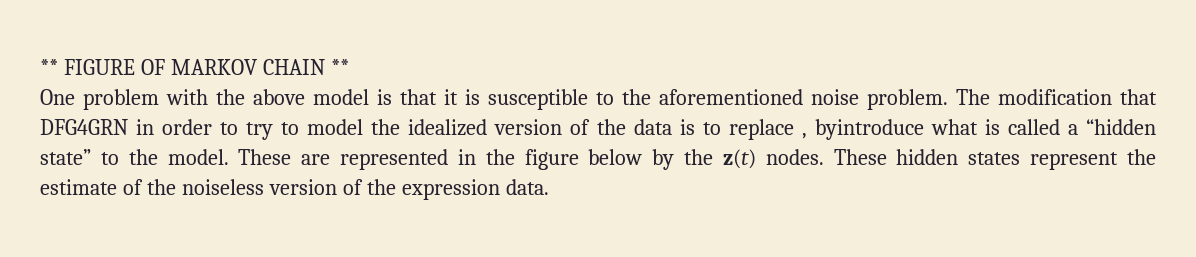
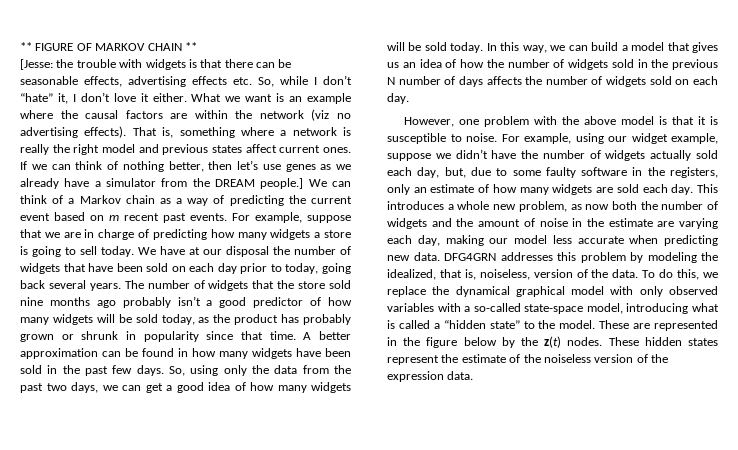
[40,89,75,105] One -> [20,59,292,70] [20,75,352,87] [20,92,351,104] [20,109,351,121] [20,126,351,138] [20,144,351,155] [20,160,351,172] [20,178,351,189] [20,195,352,206] [20,212,351,223] [20,229,351,240] [20,246,351,257] [20,263,351,274] [20,280,351,291] [20,296,352,308] [20,314,351,325] [20,331,351,342] [20,348,351,359] [20,365,351,376] [20,382,351,393] [387,42,718,53] [387,59,718,70] [387,76,718,87] [387,93,409,104] [404,117,480,127] [Jesse: the trouble with widgets is that there can be seasonable effects, advertising effects etc. So, while I don’t “hate” it, I don’t love it either. What we want is an example where the causal factors are within the network (viz no advertising effects). That is, something where a network is really the right model and previous states affect current ones. If we can think of nothing better, then let’s use genes as we already have a simulator from the DREAM people.] We can think of a Markov chain as a way of predicting the current event based on m recent past events. For example, suppose that we are in charge of predicting how many widgets a store is going to sell today. We have at our disposal the number of widgets that have been sold on each day prior to today, going back several years. The number of widgets that the store sold nine months ago probably isn’t a good predictor of how many widgets will be sold today, as the product has probably grown or shrunk in popularity since that time. A better approximation can be found in how many widgets have been sold in the past few days. So, using only the data from the past two days, we can get a good idea of how many widgets will be sold today. In this way, we can build a model that gives us an idea of how the number of widgets sold in the previous N number of days affects the number of widgets sold on each day. // However, one
[622,89,1157,110] [40,119,924,140] the aforementioned noise problem. The modification that DFG4GRN in order to try to model the idealized version of the data is to replace , byintroduce -> [466,133,718,144] [387,149,718,161] [387,167,718,178] [387,184,718,195] [387,201,718,212] [387,218,718,229] [387,235,718,246] [387,252,718,263] [387,269,718,280] [387,286,718,297] [387,303,689,314] noise. For example, using our widget example, suppose we didn’t have the number of widgets actually sold each day, but, due to some faulty software in the registers, only an estimate of how many widgets are sold each day. This introduces a whole new problem, as now both the number of widgets and the amount of noise in the estimate are varying each day, making our model less accurate when predicting new data. DFG4GRN addresses this problem by modeling the idealized, that is, noiseless, version of the data. To do this, we replace the dynamical graphical model with only observed variables with a so-called state-space model, introducing

